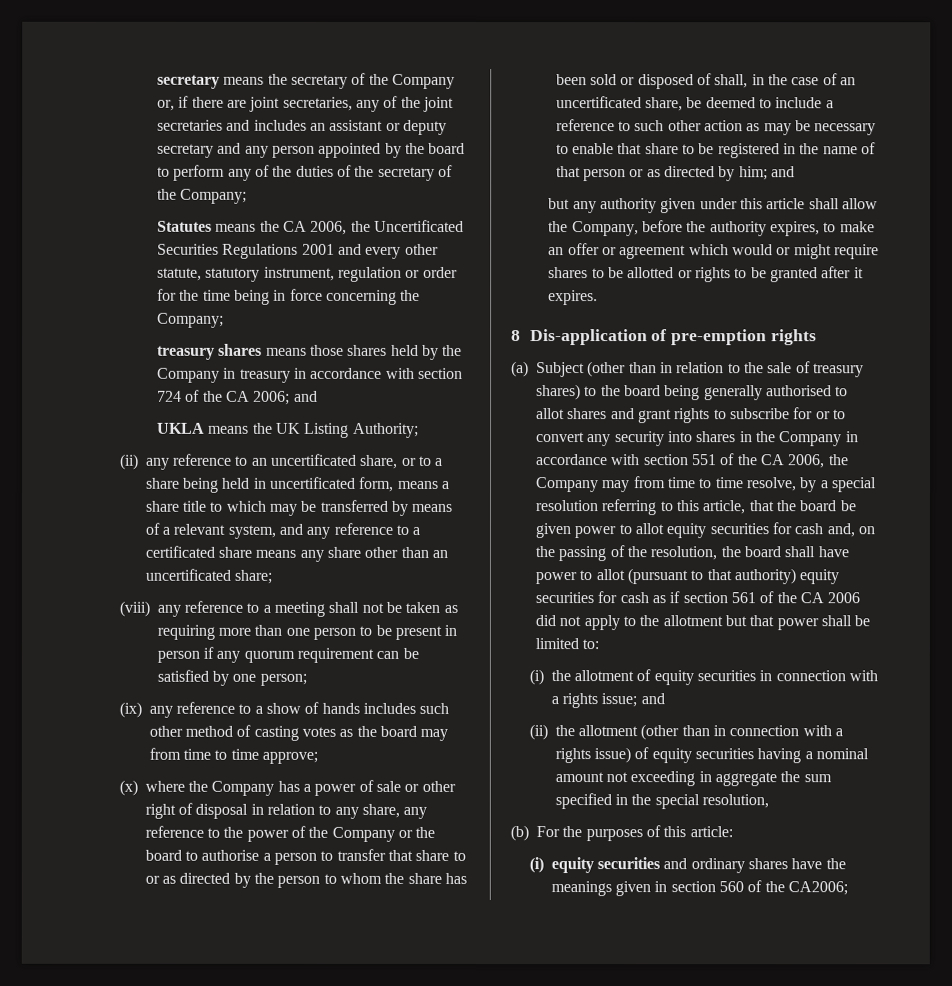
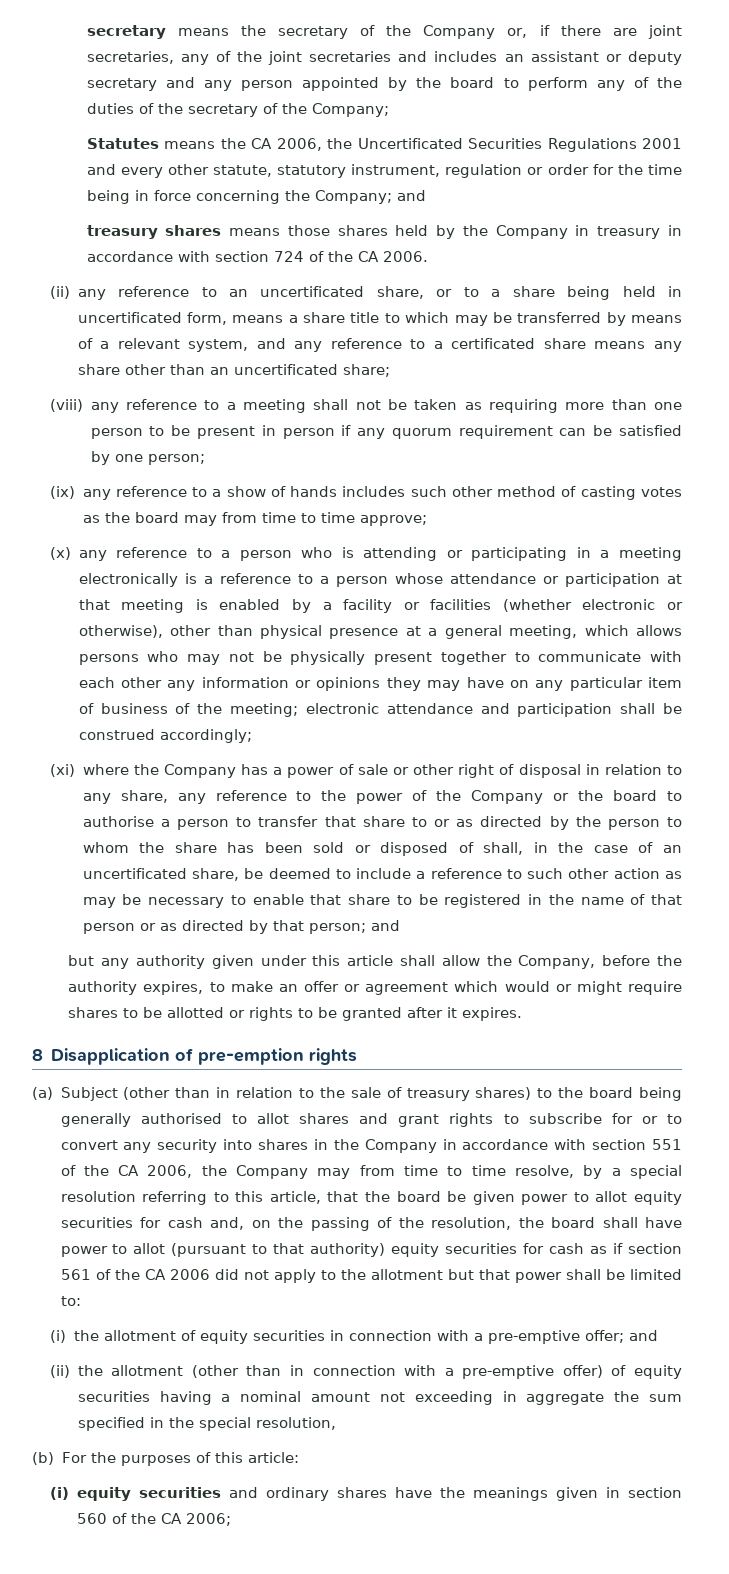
(225, 320) none -> [396,190,426,201] and
[253,390,318,405] [157,422,419,438] 2006; and // UKLA means the UK Listing Authority; -> [382,251,428,262] 2006.
(138, 787) none -> [78,547,682,561] [78,573,682,587] [78,599,683,613] [78,625,682,639] [78,651,682,665] [78,677,683,691] [78,703,682,717] [78,729,252,743] [50,764,76,777] any reference to a person who is attending or participating in a meeting electronically is a reference to a person whose attendance or participation at that meeting is enabled by a facility or facilities (whether electronic or otherwise), other than physical presence at a general meeting, which allows persons who may not be physically present together to communicate with each other any information or opinions they may have on any particular item of business of the meeting; electronic attendance and participation shall be construed accordingly; // (xi)
[738,166,768,181] him; -> [272,920,366,934] that person;
[529,329,648,346] Dis-application -> [50,1048,170,1065] Disapplication
[562,693,638,709] rights issue; -> [487,1330,624,1344] pre-emptive offer;
[554,747,632,764] rights issue) -> [462,1365,603,1379] pre-emptive offer)
[787,881,848,896] CA2006; -> [160,1513,231,1526] CA 2006;

